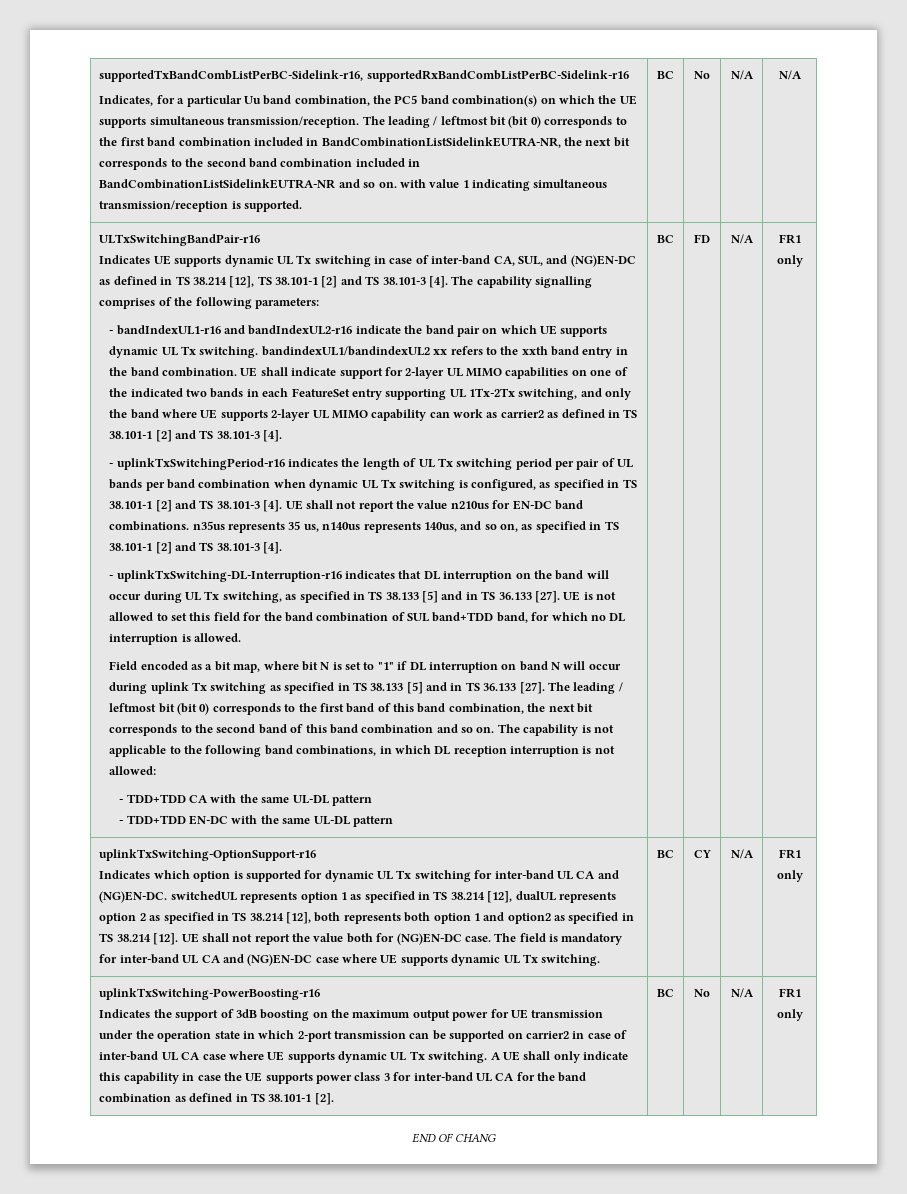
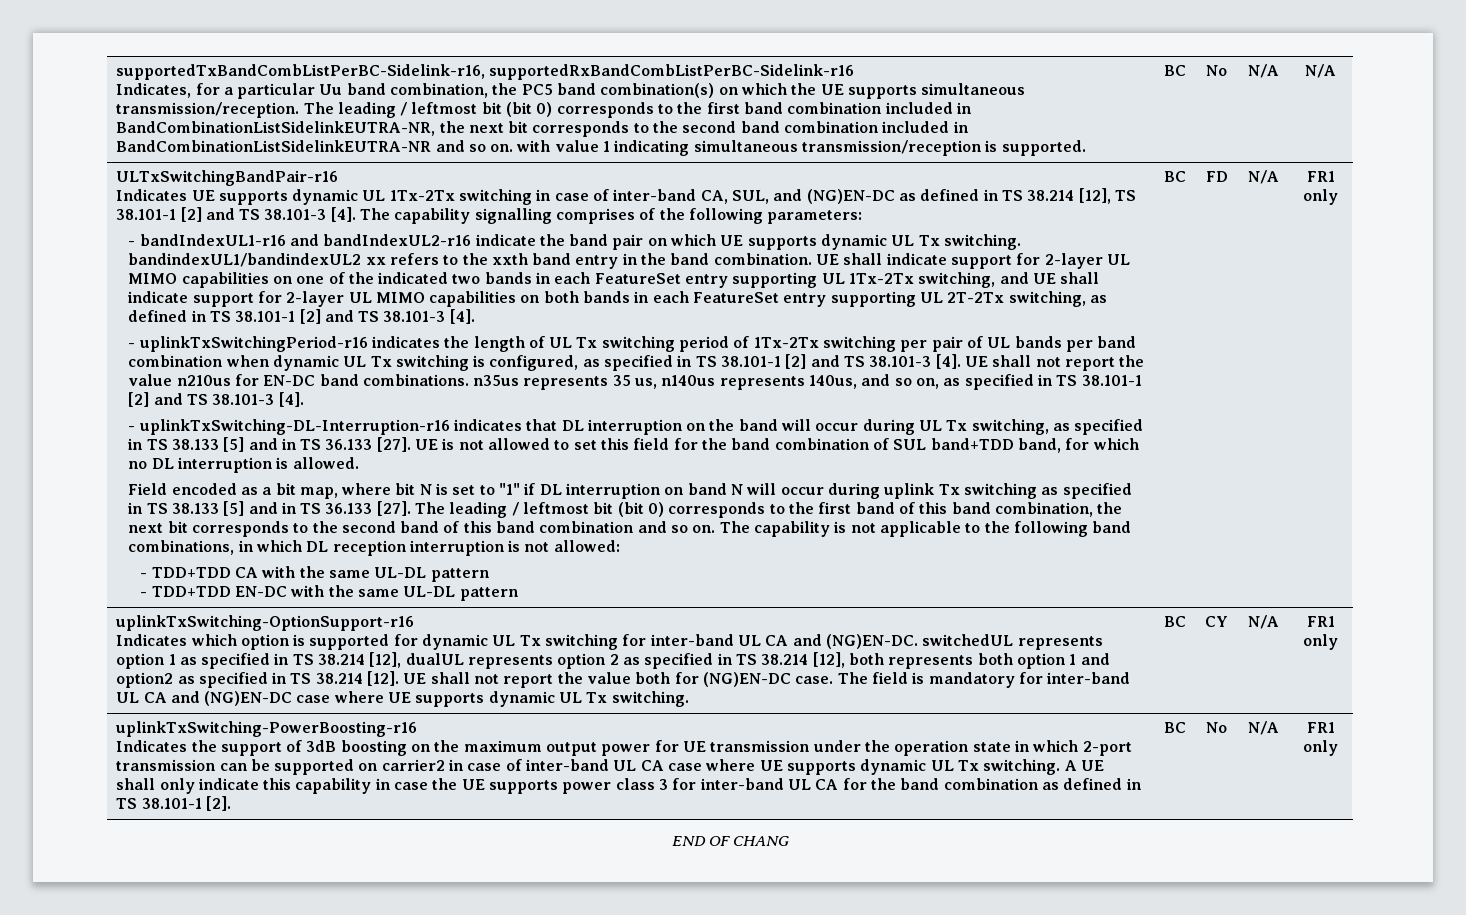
[296,255,312,264] Tx -> [389,190,455,201] 1Tx-2Tx
[605,388,632,400] [109,409,544,421] only the band where UE supports 2-layer UL MIMO capability can work as carrier2 -> [1032,272,1100,284] [127,291,1086,307] UE shall indicate support for 2-layer UL MIMO capabilities on both bands in each FeatureSet entry supporting UL 2T-2Tx switching,
(552, 464) none -> [733,336,897,352] of 1Tx-2Tx switching

